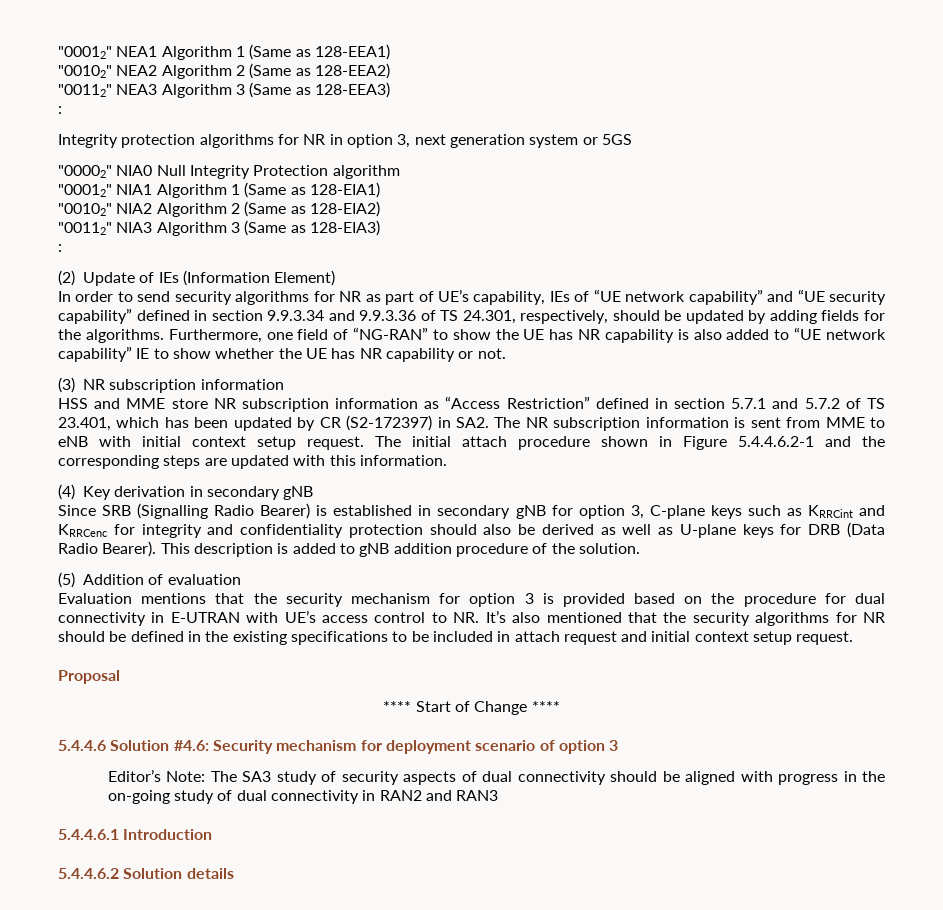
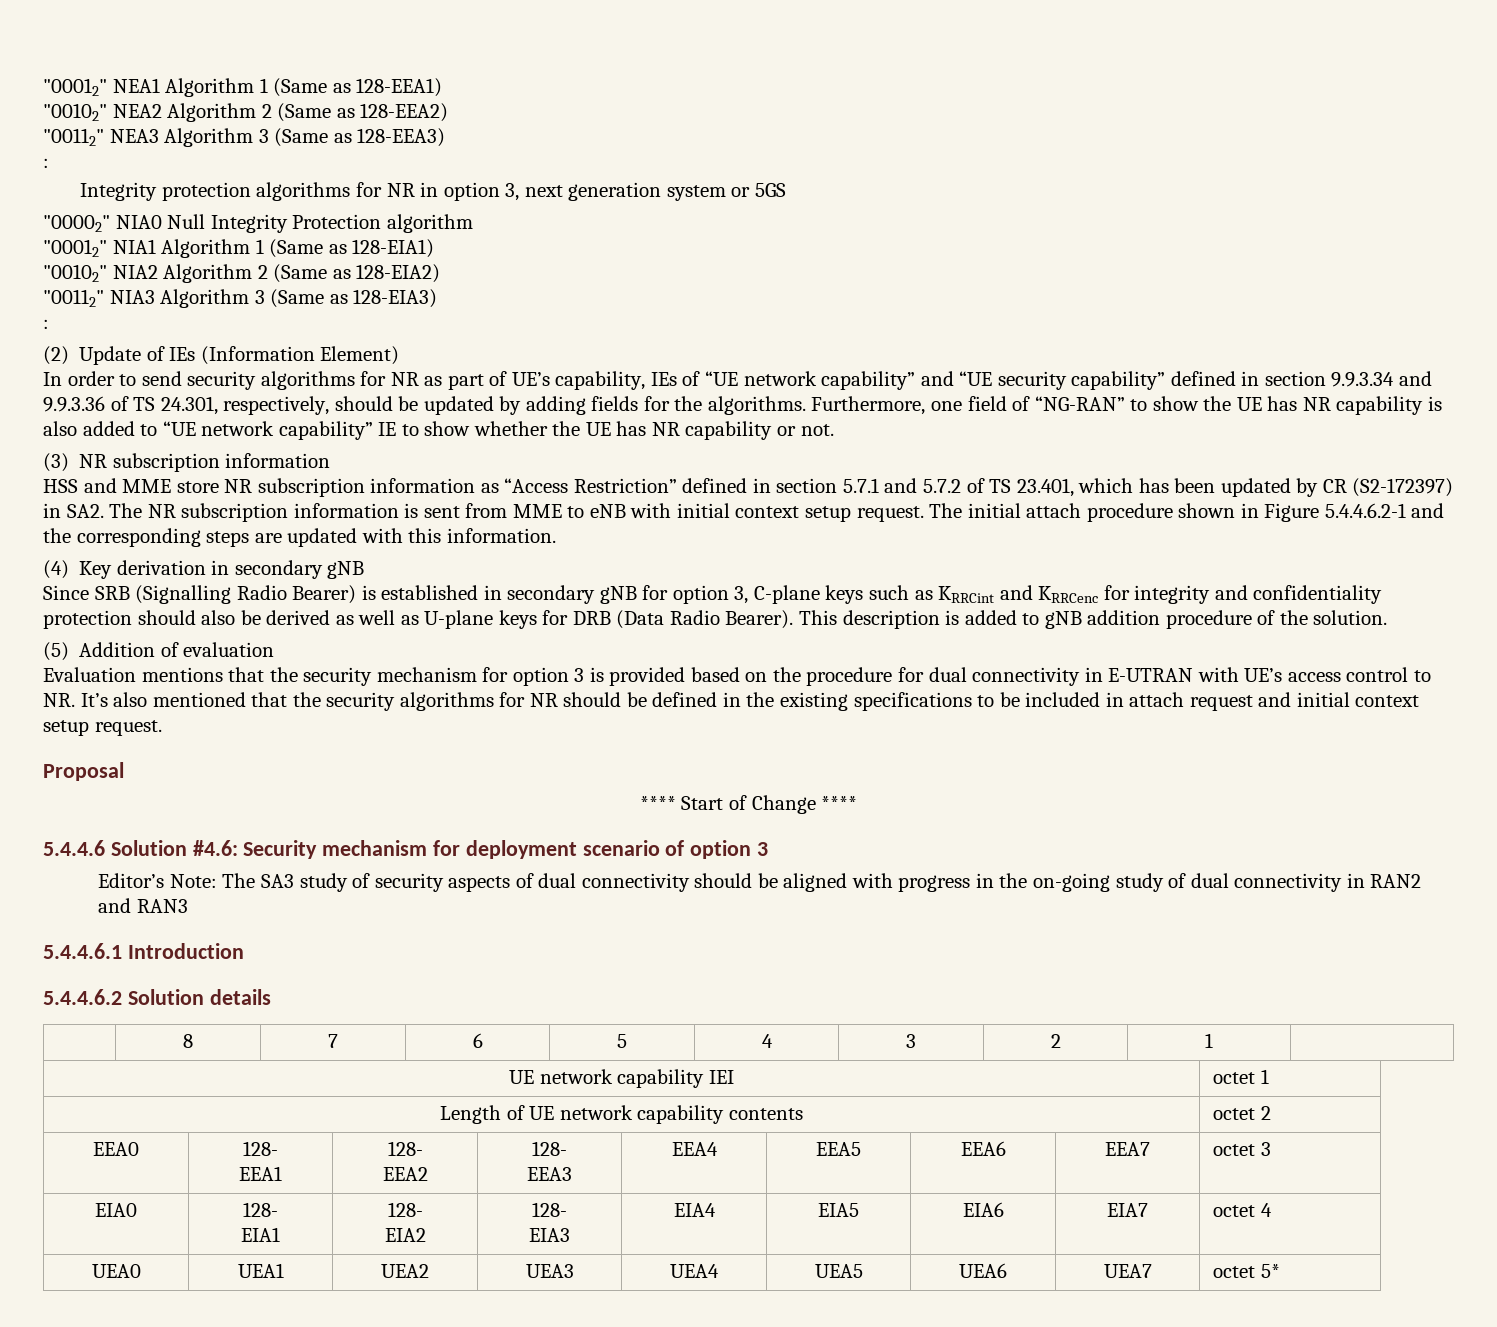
(234, 873) none -> [183,1034,193,1048] [328,1034,338,1048] [472,1033,483,1048] [617,1034,627,1048] [761,1034,773,1048] [906,1034,916,1048] [1050,1034,1061,1048] [1205,1033,1213,1048] [509,1069,734,1088] [1213,1069,1270,1084] [440,1105,803,1124] [1213,1106,1272,1120] [93,1142,139,1156] [243,1141,278,1156] [239,1166,282,1181] [387,1141,423,1156] [382,1167,428,1181] [532,1141,567,1156] [527,1167,572,1181] [671,1142,718,1156] [816,1142,861,1156] [960,1141,1006,1156] [1105,1142,1150,1156] [1213,1142,1272,1156] [95,1203,137,1217] [243,1202,278,1217] [241,1227,280,1242] [387,1202,423,1217] [384,1228,426,1242] [532,1202,567,1217] [529,1228,570,1242] [673,1203,716,1217] [818,1203,859,1217] [962,1202,1004,1217] [1107,1203,1148,1217] [1213,1203,1273,1217] [91,1264,141,1278] [237,1263,284,1278] [381,1264,429,1278] [525,1264,574,1278] [670,1264,719,1278] [814,1264,863,1278] [959,1263,1007,1278] [1103,1264,1152,1278] [1213,1264,1281,1278] // | 8 | 7 | 6 | 5 | 4 | 3 | 2 | 1 | // UE network capability IEI | octet 1 // Length of UE network capability contents | octet 2 // EEA0 | 128- // EEA1 | 128- // EEA2 | 128- // EEA3 | EEA4 | EEA5 | EEA6 | EEA7 | octet 3 // EIA0 | 128- // EIA1 | 128- // EIA2 | 128- // EIA3 | EIA4 | EIA5 | EIA6 | EIA7 | octet 4 // UEA0 | UEA1 | UEA2 | UEA3 | UEA4 | UEA5 | UEA6 | UEA7 | octet 5*

